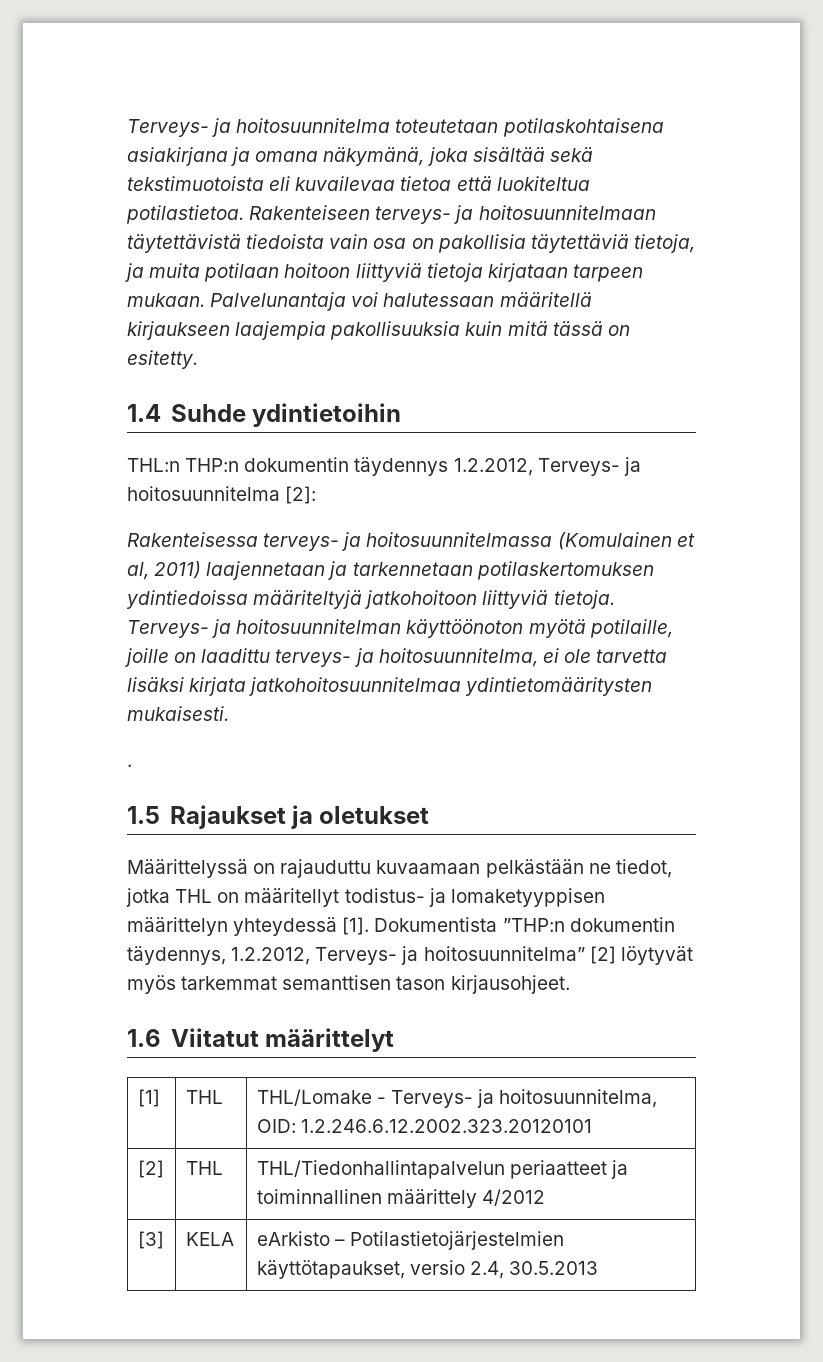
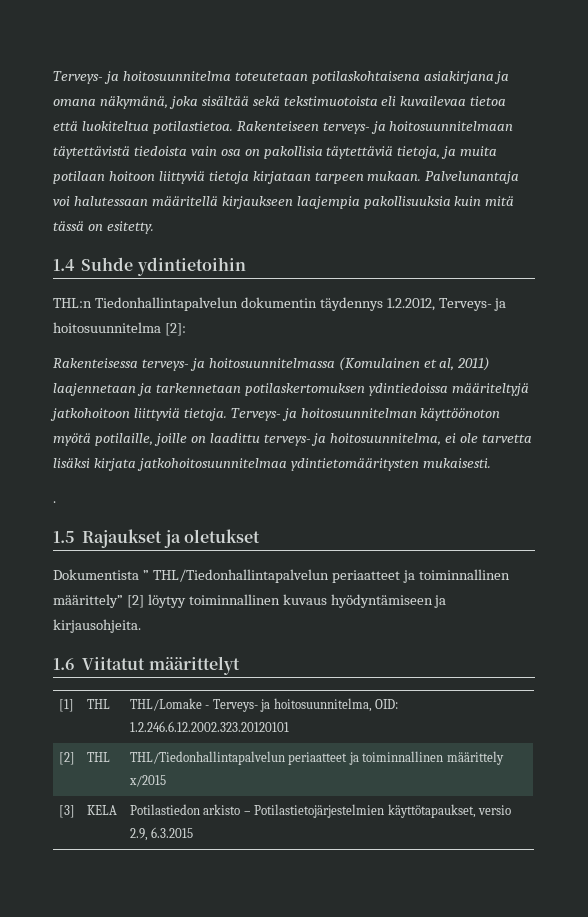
[185,458,240,472] THP:n -> [94,297,238,311] Tiedonhallintapalvelun
[127,859,672,878] [126,888,605,907] [127,917,675,936] [127,946,693,965] [127,975,570,994] Määrittelyssä on rajauduttu kuvaamaan pelkästään ne tiedot, jotka THL on määritellyt todistus- ja lomaketyyppisen määrittelyn yhteydessä [1]. Dokumentista ”THP:n dokumentin täydennys, 1.2.2012, Terveys- ja hoitosuunnitelma” [2] löytyvät myös tarkemmat semanttisen tason kirjausohjeet. -> [53,569,510,583] [53,594,447,608] [53,619,141,633] Dokumentista ” THL/Tiedonhallintapalvelun periaatteet ja toiminnallinen määrittely” [2] löytyy toiminnallinen kuvaus hyödyntämiseen ja kirjausohjeita.
[482,1189,546,1206] 4/2012 -> [128,775,166,787] x/2015
[256,1231,330,1246] eArkisto -> [129,804,241,815] Potilastiedon arkisto
[470,1261,599,1279] 2.4, 30.5.2013 -> [129,827,194,841] 2.9, 6.3.2015

